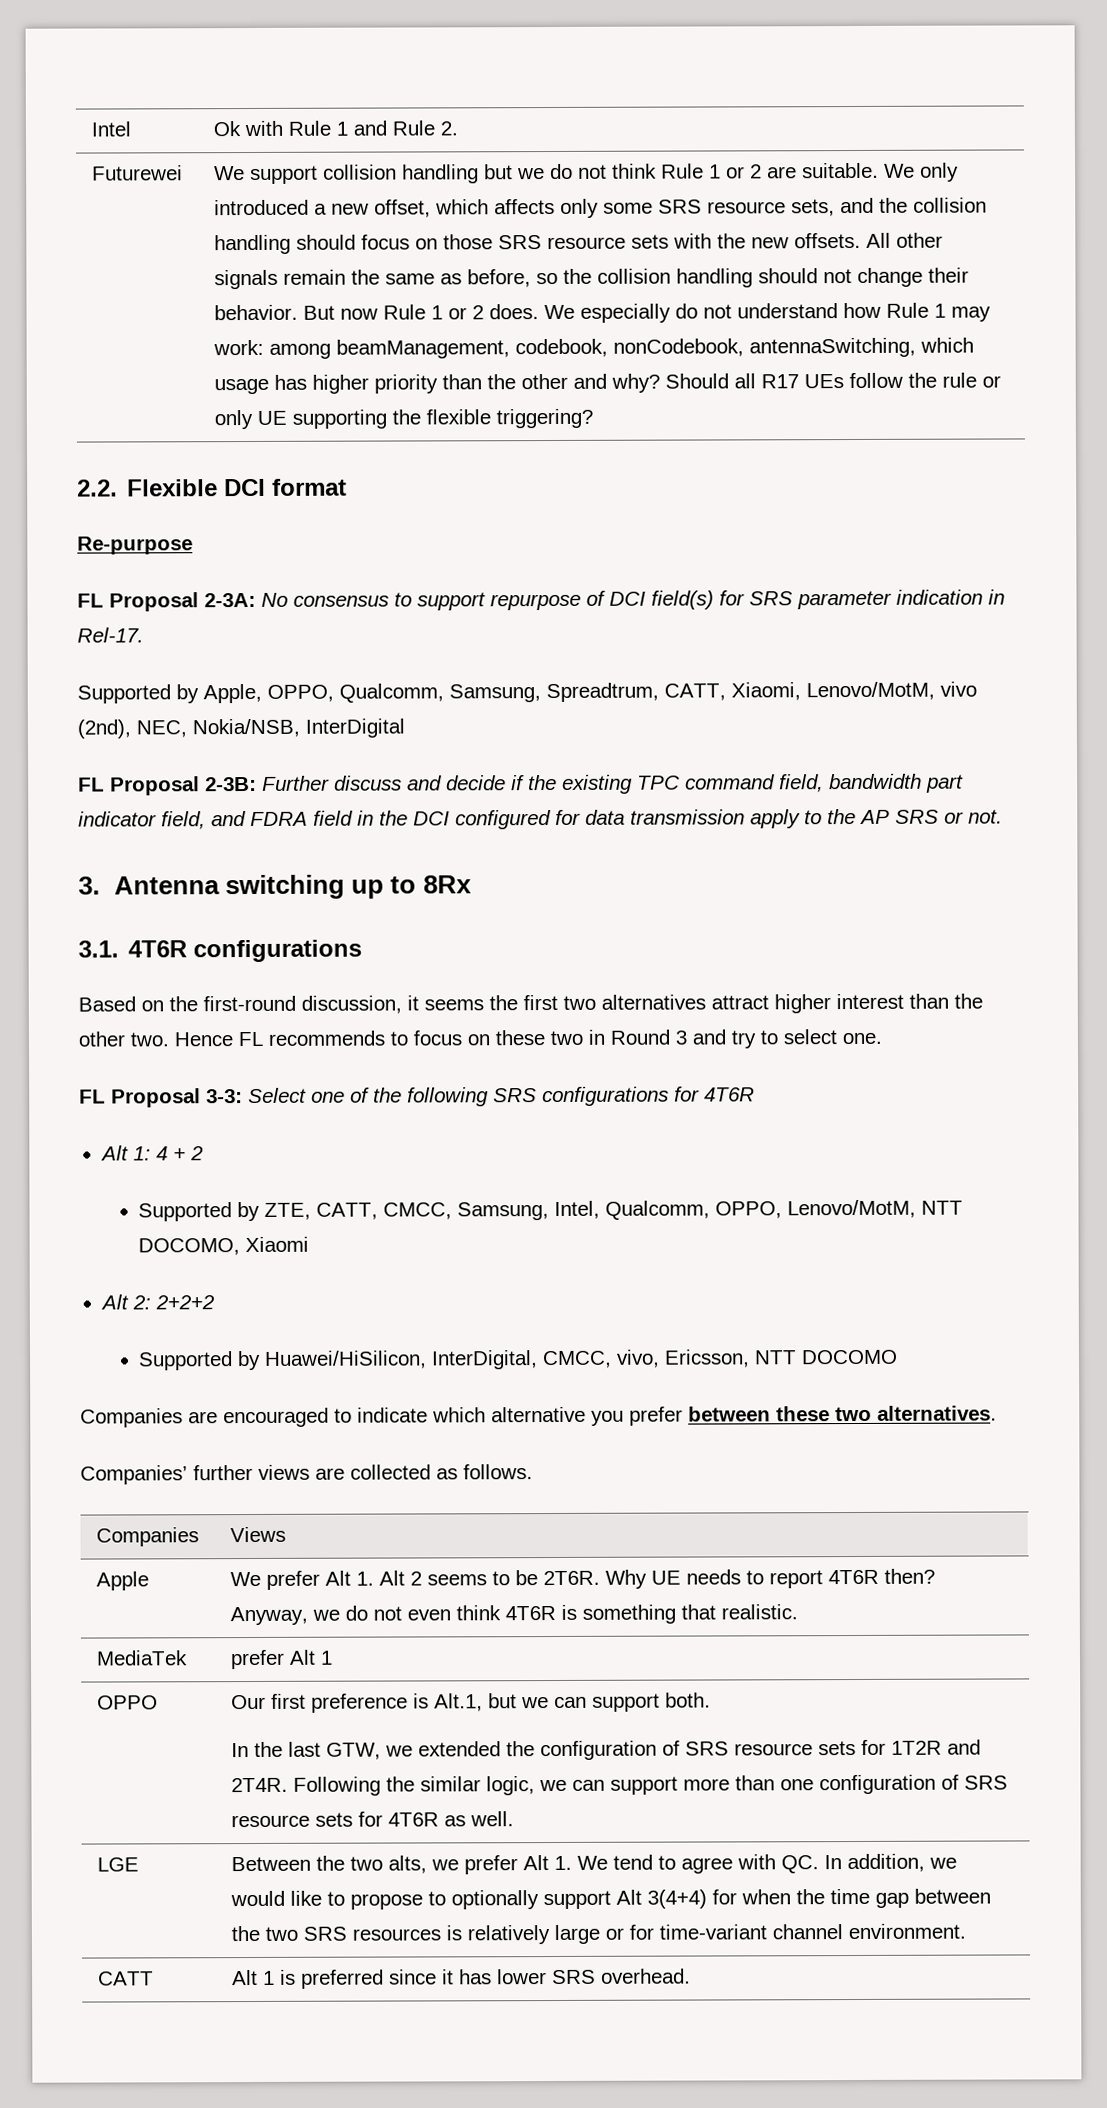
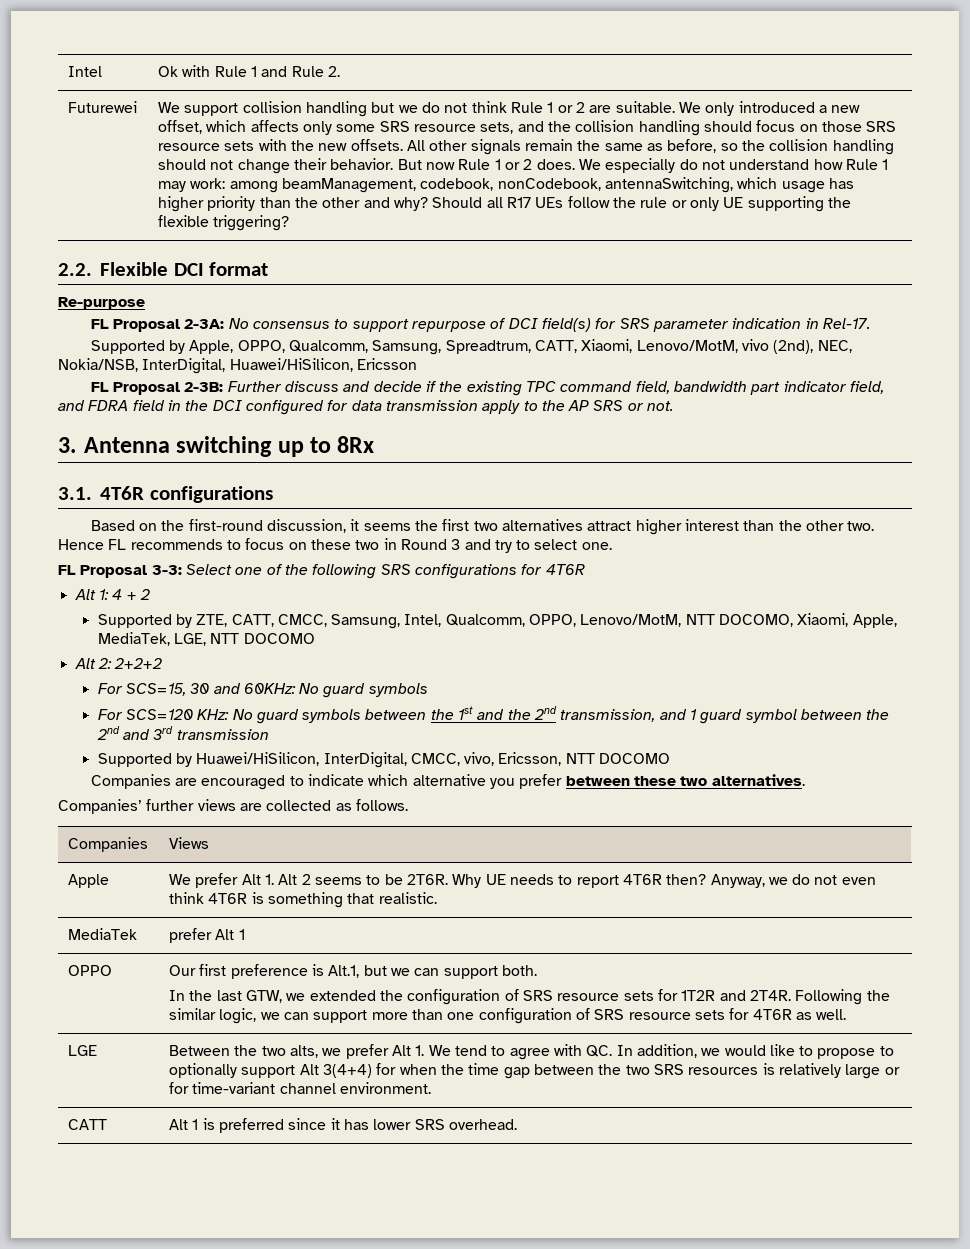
[305,718,405,738] InterDigital -> [142,358,417,374] InterDigital, Huawei/HiSilicon, Ericsson
[244,1236,309,1253] [99,1294,215,1310] Xiaomi // Alt 2: 2+2+2 -> [797,613,897,628] [97,632,315,646] [74,658,163,669] [97,683,428,698] [97,706,890,724] [96,726,269,740] Xiaomi, Apple, MediaTek, LGE, NTT DOCOMO // Alt 2: 2+2+2 // For SCS=15, 30 and 60KHz: No guard symbols // For SCS=120 KHz: No guard symbols between the 1st and the 2nd transmission, and 1 guard symbol between the 2nd and 3rd transmission

